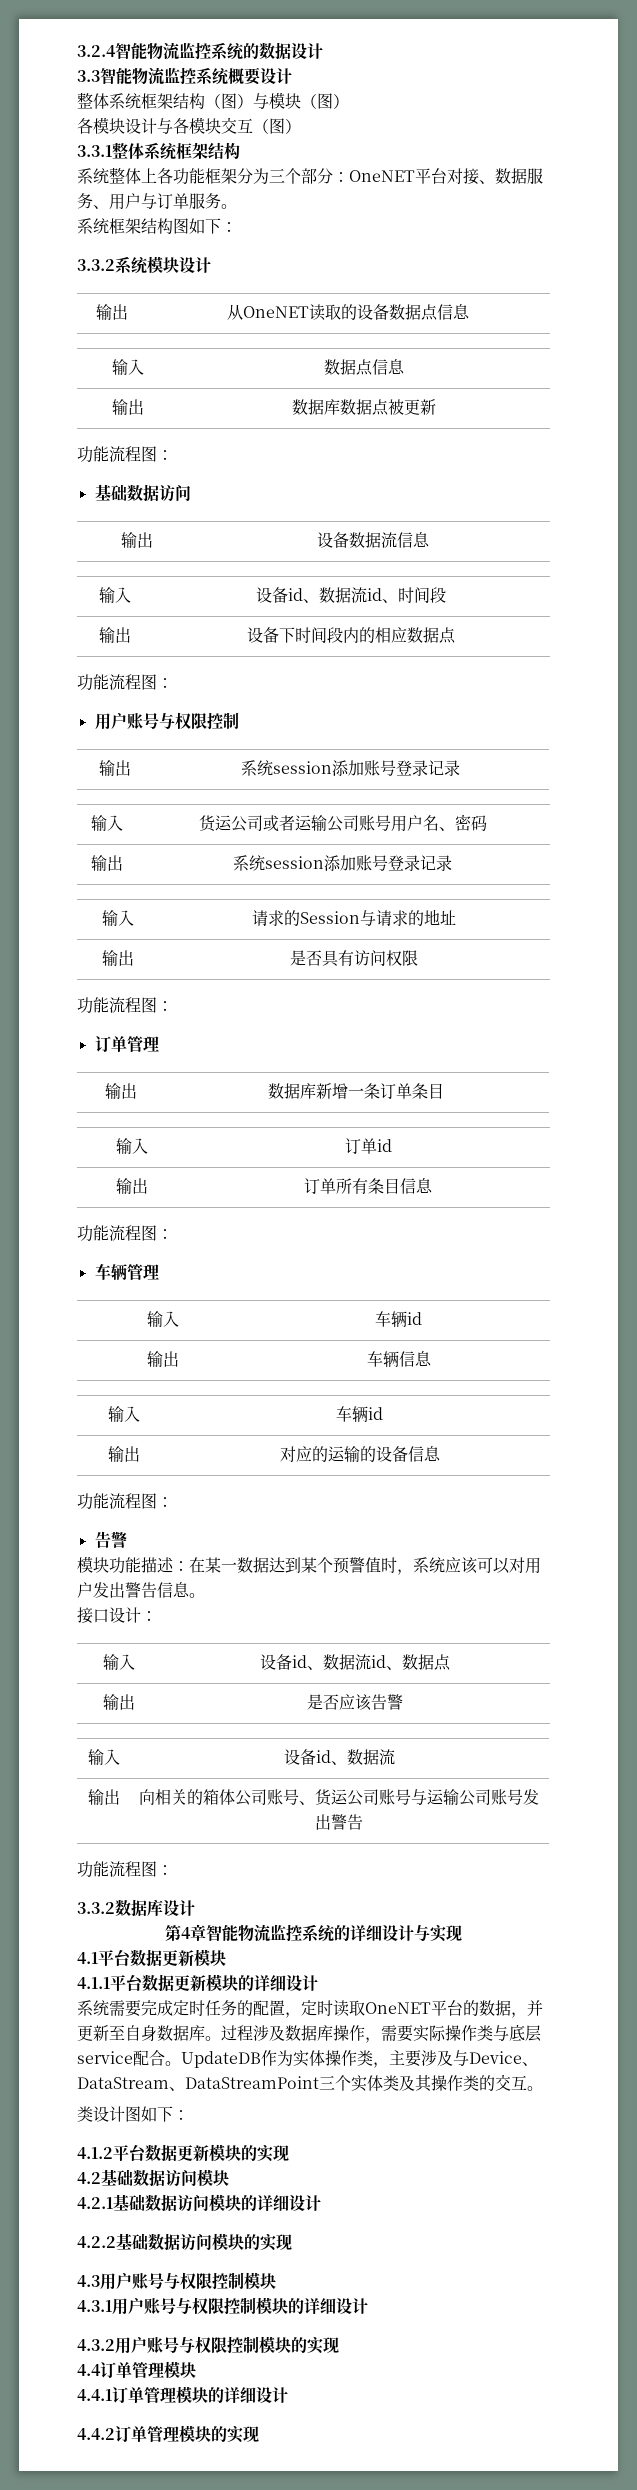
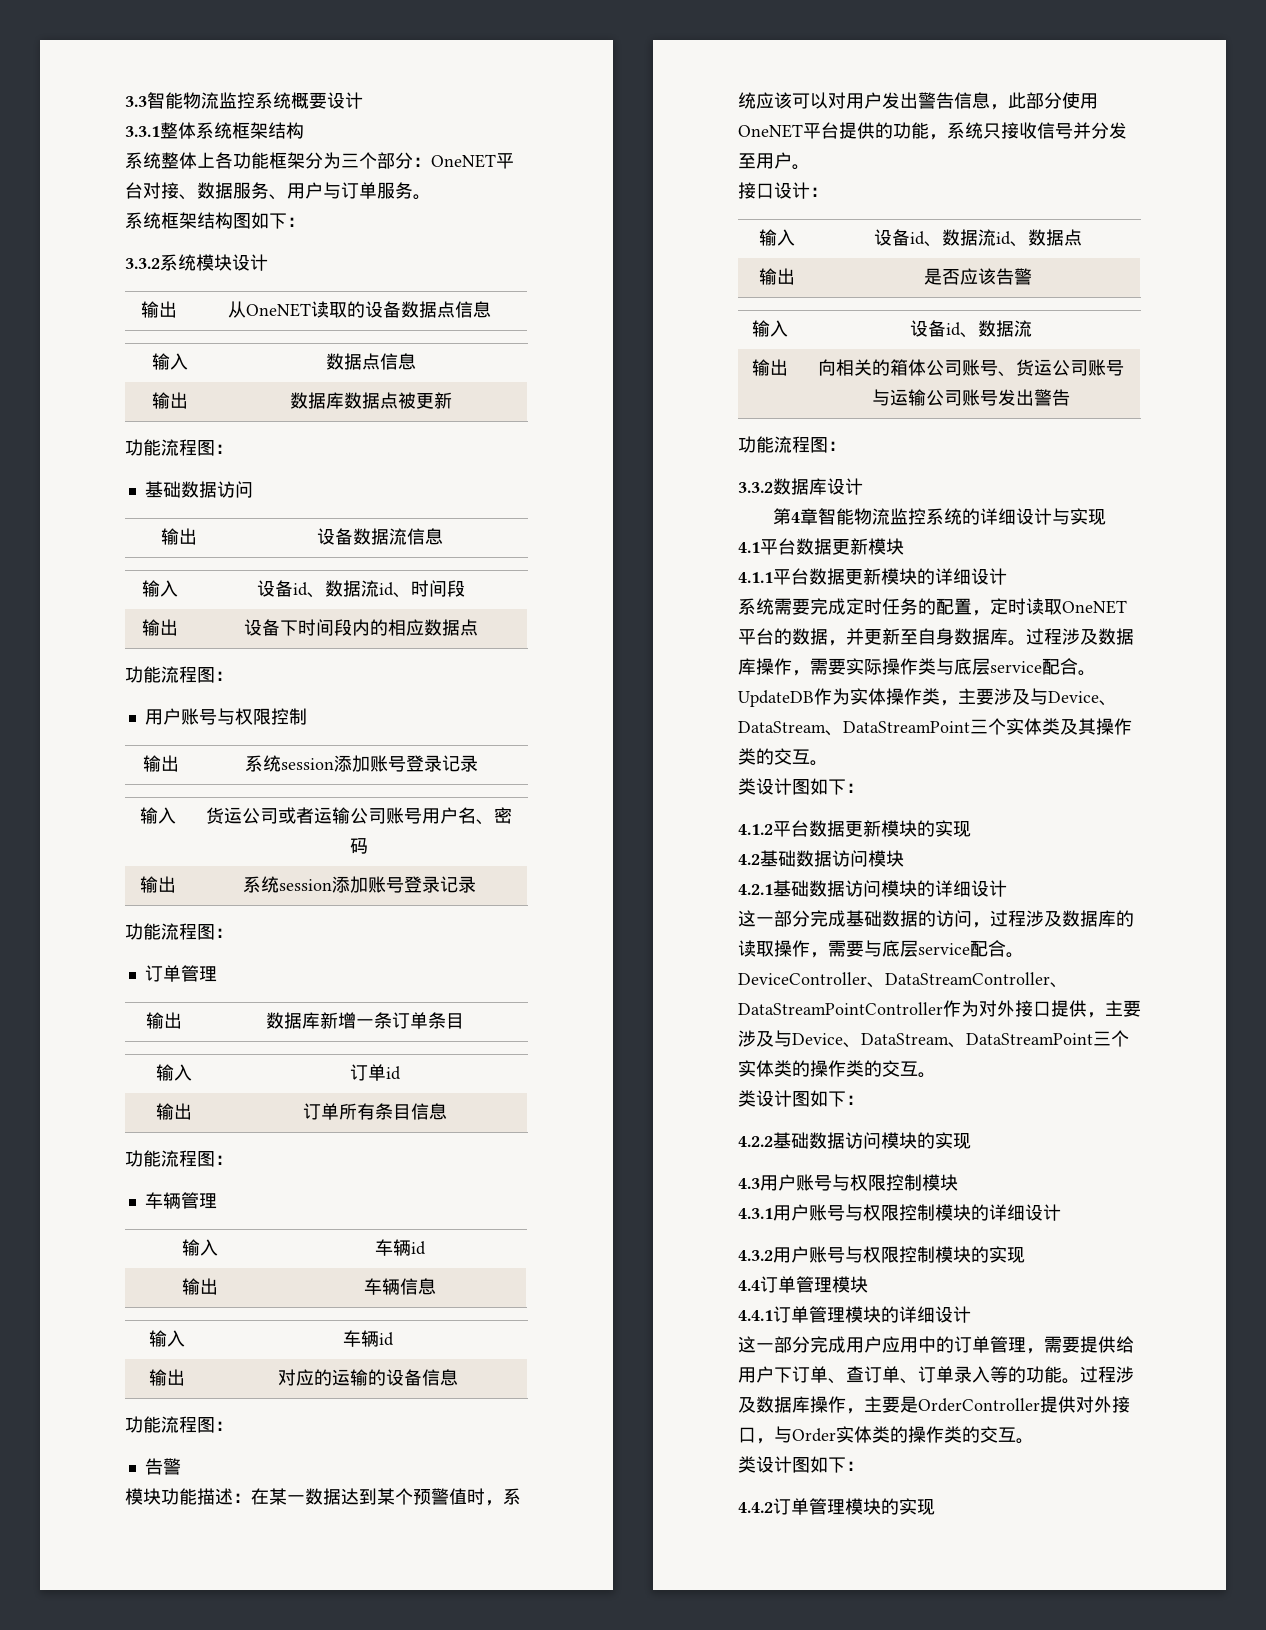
[77,42,323,60] 3.2.4智能物流监控系统的数据设计 // -> (125, 101) none
[77,92,349,109] [77,117,301,134] // 整体系统框架结构（图）与模块（图） // 各模块设计与各模块交互（图） -> (363, 100) none
[101,910,134,926] [251,909,456,926] [101,950,134,966] [289,950,418,967] // 输入 | 请求的Session与请求的地址 // 输出 | 是否具有访问权限 -> (476, 884) none
(190, 1589) none -> [990,92,1098,110] [738,122,1127,140] [738,152,792,169] ，此部分使用OneNET平台提供的功能，系统只接收信号并分发至用户
(321, 2203) none -> [738,910,1134,928] [738,940,1024,958] [738,972,1068,988] [738,1000,1141,1018] [738,1030,1129,1048] [738,1060,936,1078] [738,1090,864,1107] // 这一部分完成基础数据的访问，过程涉及数据库的读取操作，需要与底层service配合。DeviceController、DataStreamController、DataStreamPointController作为对外接口提供，主要涉及与Device、DataStream、DataStreamPoint三个实体类的操作类的交互。 // 类设计图如下：
(288, 2395) none -> [738,1336,1134,1354] [738,1366,1134,1384] [738,1396,1130,1414] [738,1426,1034,1444] [738,1456,864,1473] // 这一部分完成用户应用中的订单管理，需要提供给用户下订单、查订单、订单录入等的功能。过程涉及数据库操作，主要是OrderController提供对外接口，与Order实体类的操作类的交互。 // 类设计图如下：

